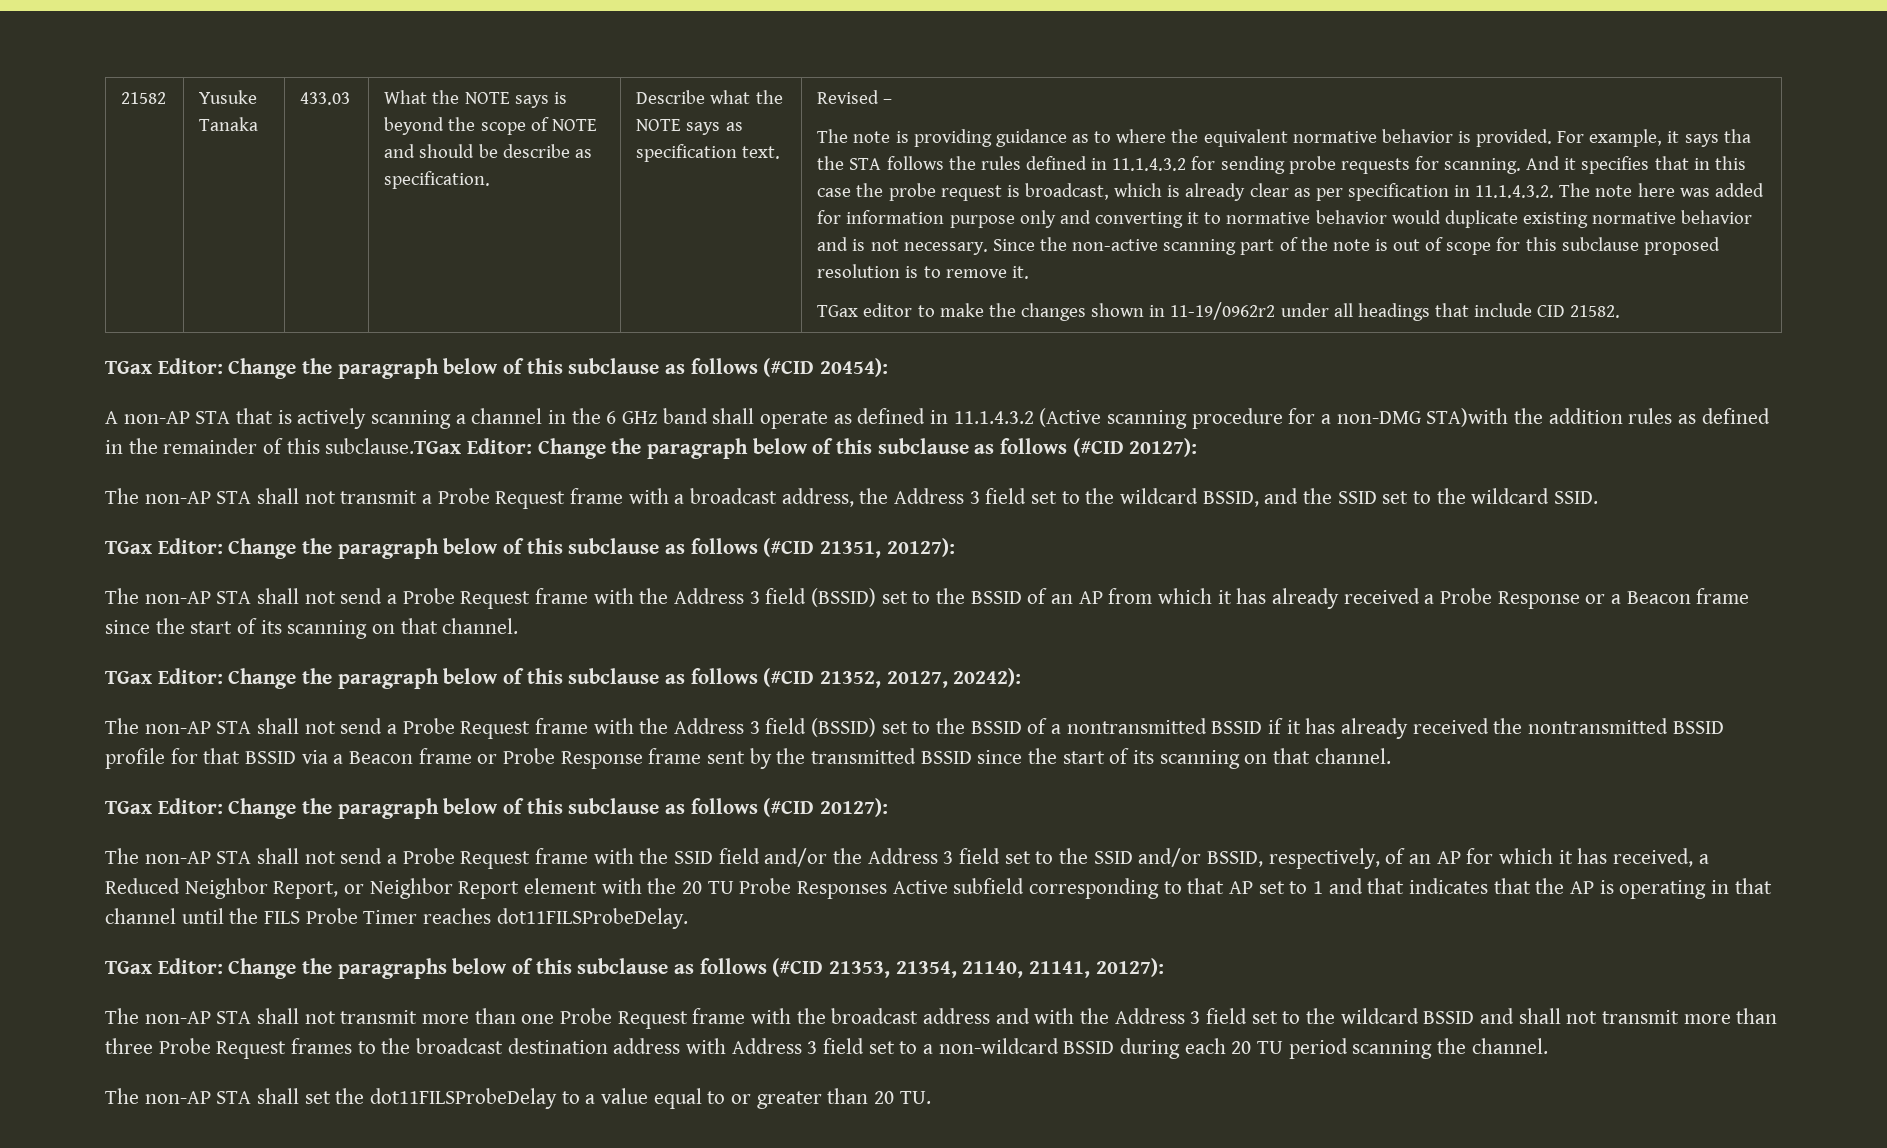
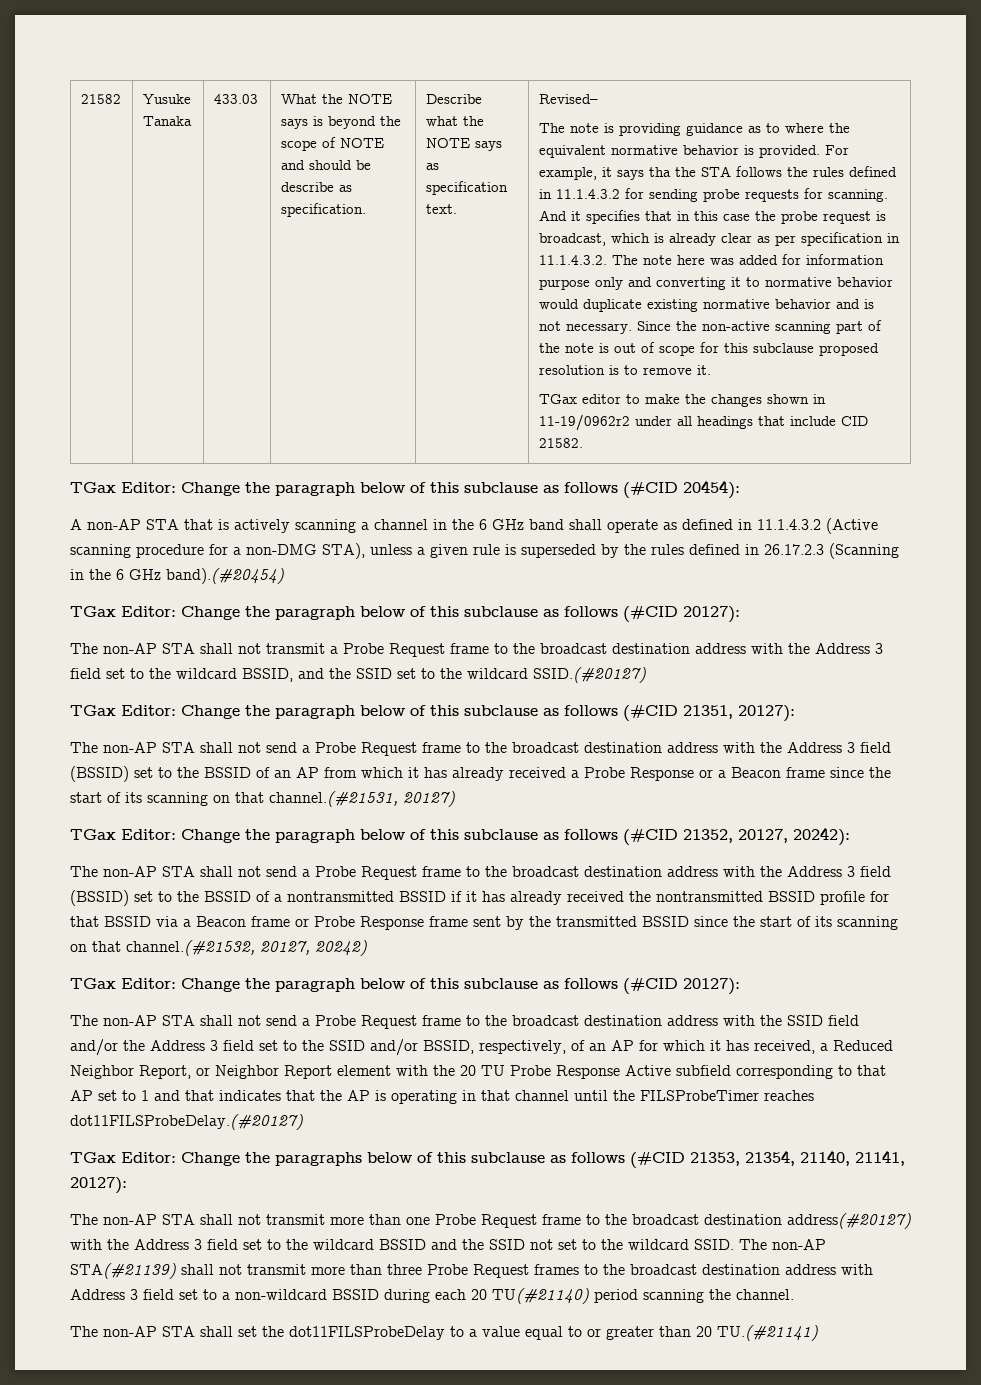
[817,90,893,104] Revised – -> [538,94,598,104] Revised–
[1426,408,1770,427] [105,438,462,454] STA)with the addition rules as defined in the remainder of this subclause.TGax -> [322,543,899,559] [70,568,284,584] [70,606,116,617] STA), unless a given rule is superseded by the rules defined in 26.17.2.3 (Scanning in the 6 GHz band).(#20454) // TGax
[628,488,854,507] with a broadcast address, -> [494,643,783,654] to the broadcast destination address with
[1554,491,1599,504] SSID. -> [533,667,646,683] SSID.(#20127)
(589, 596) none -> [466,742,718,753] to the broadcast destination address
[442,618,519,634] channel. -> [269,791,455,807] channel.(#21531, 20127)
(589, 726) none -> [466,866,718,877] to the broadcast destination address
[1314,748,1391,764] channel. -> [126,940,367,956] channel.(#21532, 20127, 20242)
(589, 856) none -> [466,1015,718,1026] to the broadcast destination address
[797,881,888,899] Responses -> [556,1065,620,1079] Response
[264,908,688,929] FILS Probe Timer reaches dot11FILSProbeDelay. -> [640,1090,814,1101] [70,1114,303,1130] FILSProbeTimer reaches dot11FILSProbeDelay.(#20127)
[751,1008,1030,1024] with the broadcast address and -> [586,1213,911,1229] to the broadcast destination address(#20127)
(1515, 1016) none -> [462,1239,826,1250] [70,1263,176,1279] the SSID not set to the wildcard SSID. The non-AP STA(#21139)
[1257,1041,1284,1054] TU -> [492,1288,589,1304] TU(#21140)
[899,1091,931,1104] TU. -> [717,1325,818,1341] TU.(#21141)

